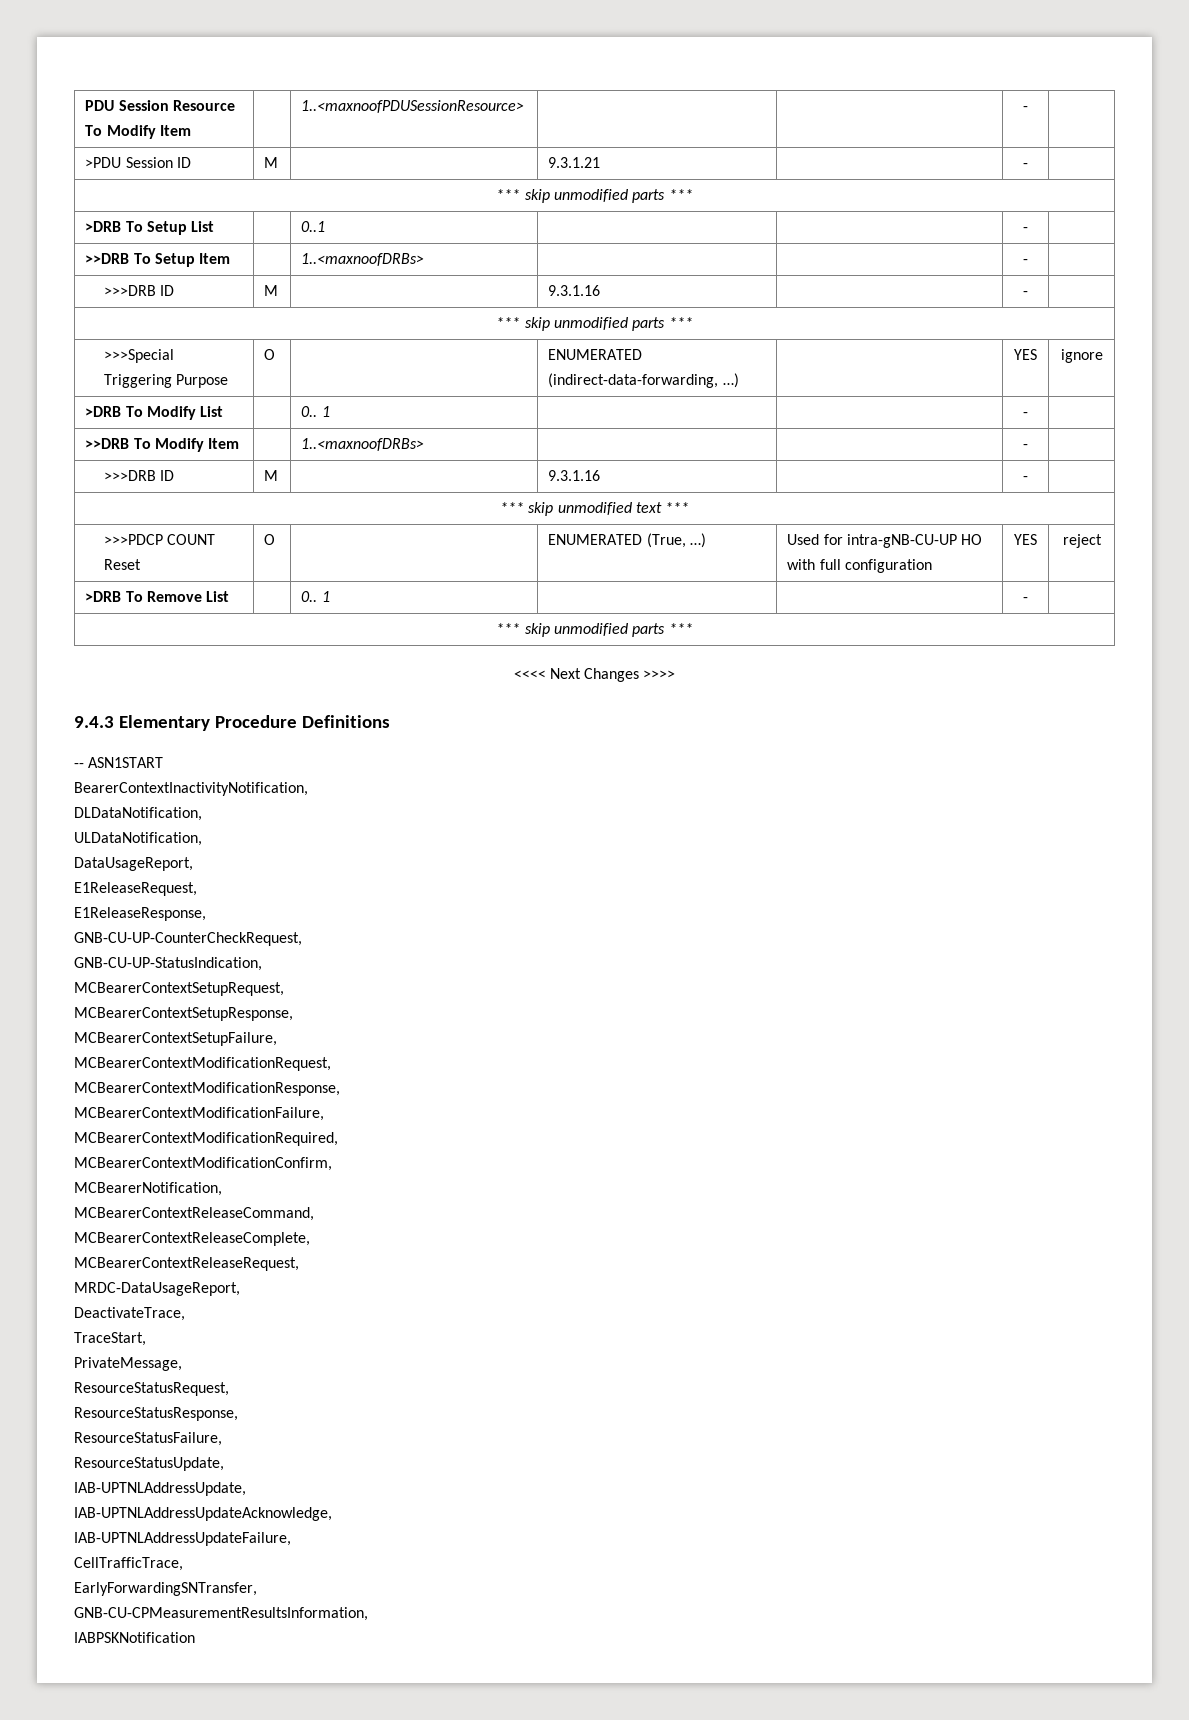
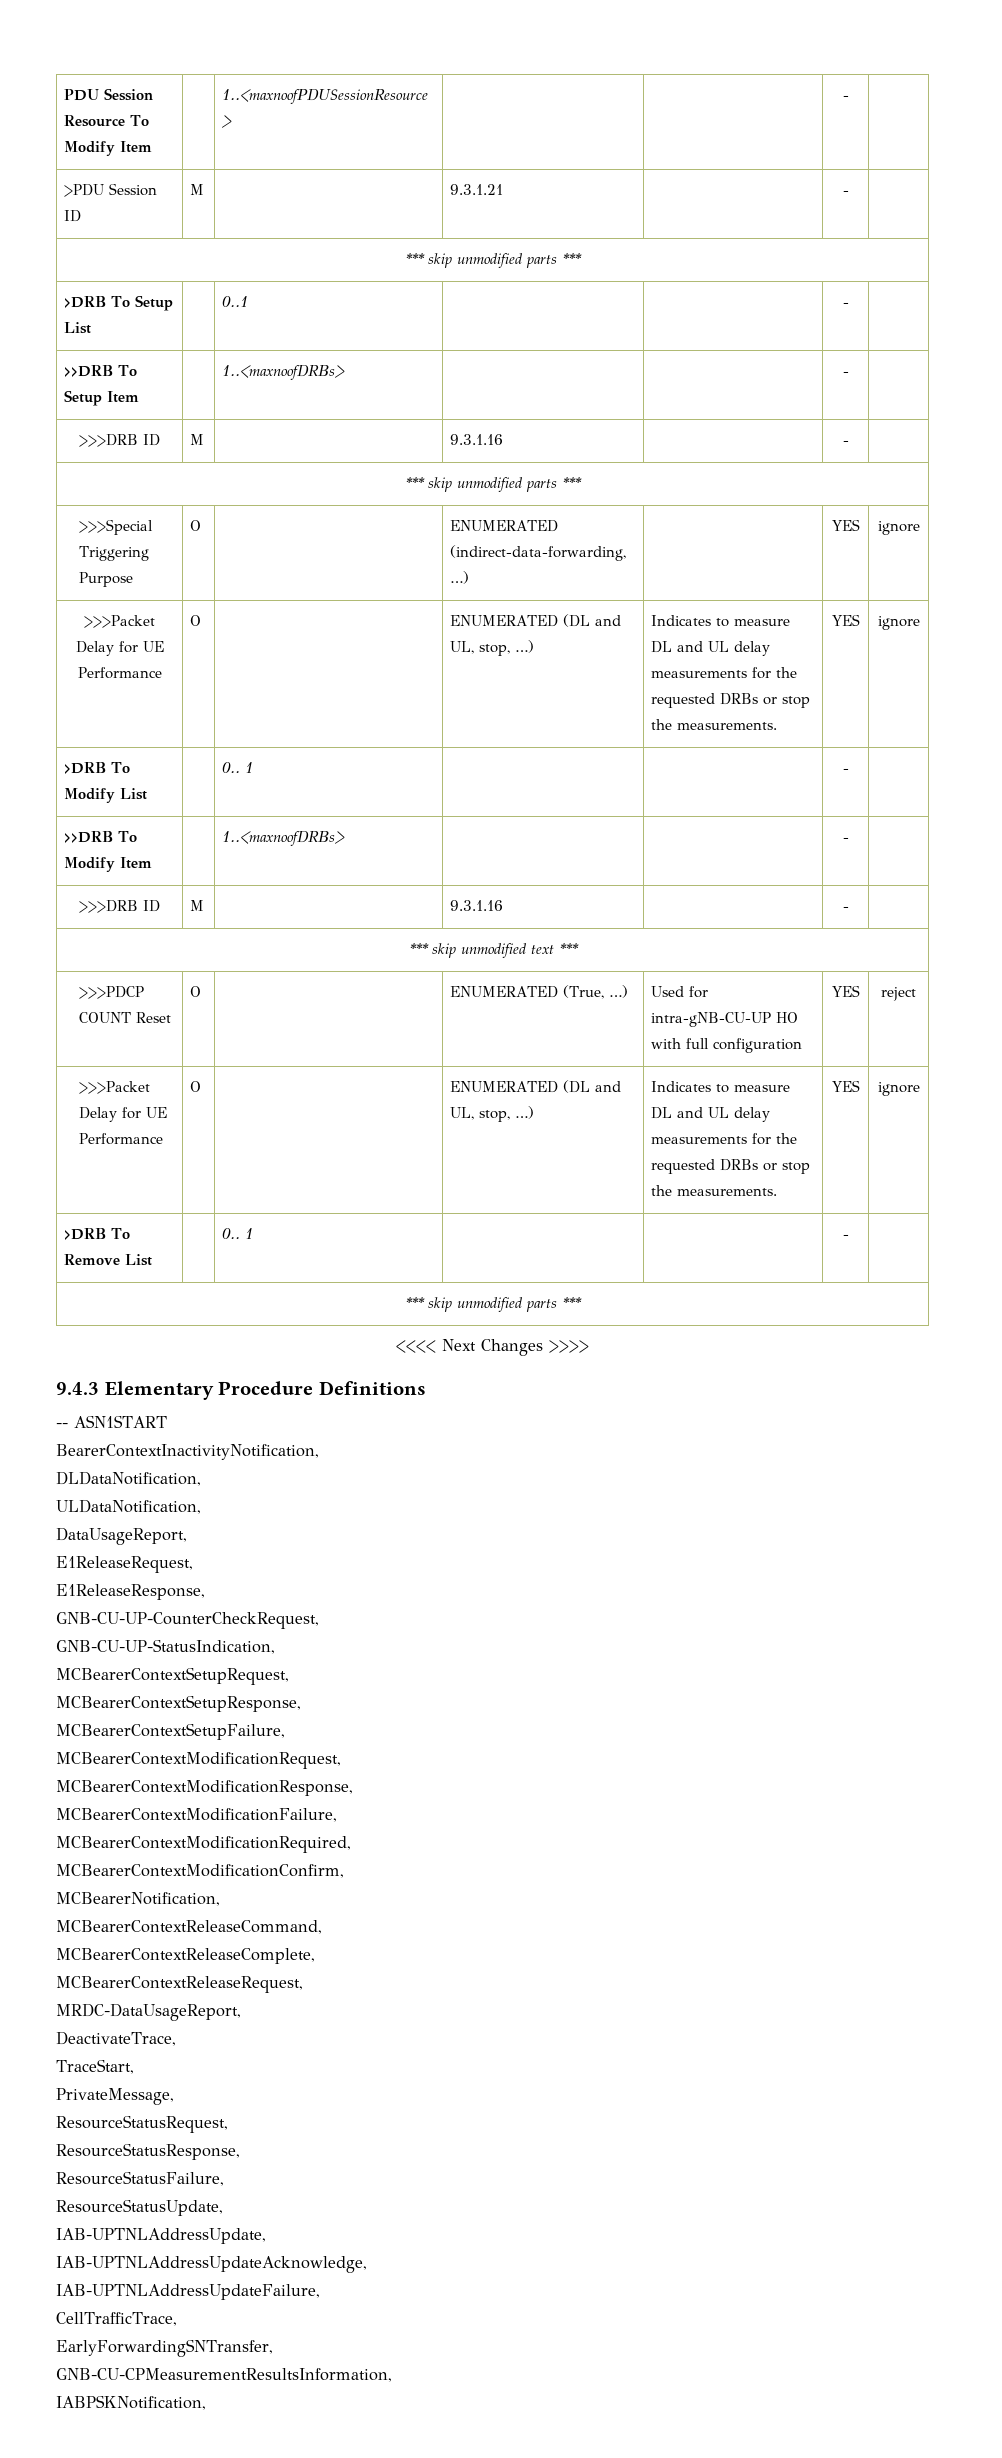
(1103, 356) none -> [84,615,155,628] [75,641,164,656] [77,667,162,679] [190,615,202,626] [450,614,622,627] [450,640,535,656] [651,615,791,627] [651,641,771,656] [651,667,798,679] [651,693,811,708] [651,719,778,730] [831,614,860,626] [877,616,920,630] // >>>Packet Delay for UE Performance | O | | ENUMERATED (DL and UL, stop, …) | Indicates to measure DL and UL delay measurements for the requested DRBs or stop the measurements. | YES | ignore
(1102, 541) none -> [79,1081,151,1094] [79,1107,168,1122] [79,1133,164,1145] [190,1081,202,1092] [450,1080,622,1093] [450,1106,535,1122] [651,1081,791,1093] [651,1107,771,1122] [651,1133,798,1145] [651,1159,811,1174] [651,1185,778,1196] [831,1080,860,1092] [877,1082,920,1096] // >>>Packet Delay for UE Performance | O | | ENUMERATED (DL and UL, stop, …) | Indicates to measure DL and UL delay measurements for the requested DRBs or stop the measurements. | YES | ignore
[74,1632,195,1643] IABPSKNotification -> [56,2395,206,2410] IABPSKNotification,

